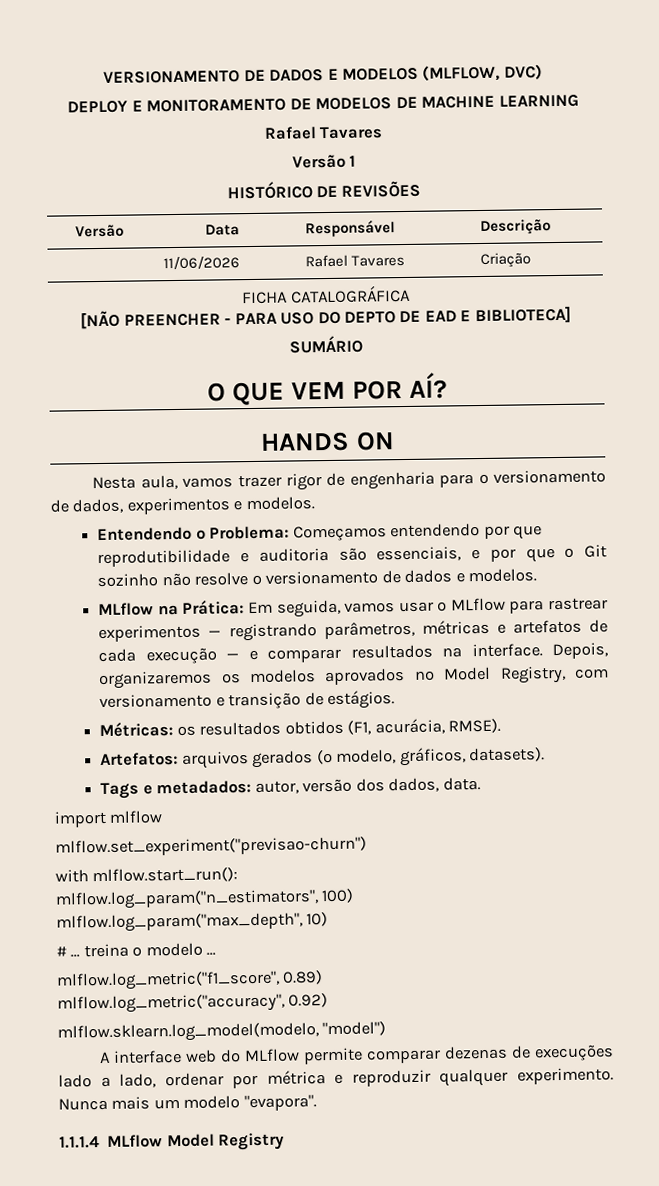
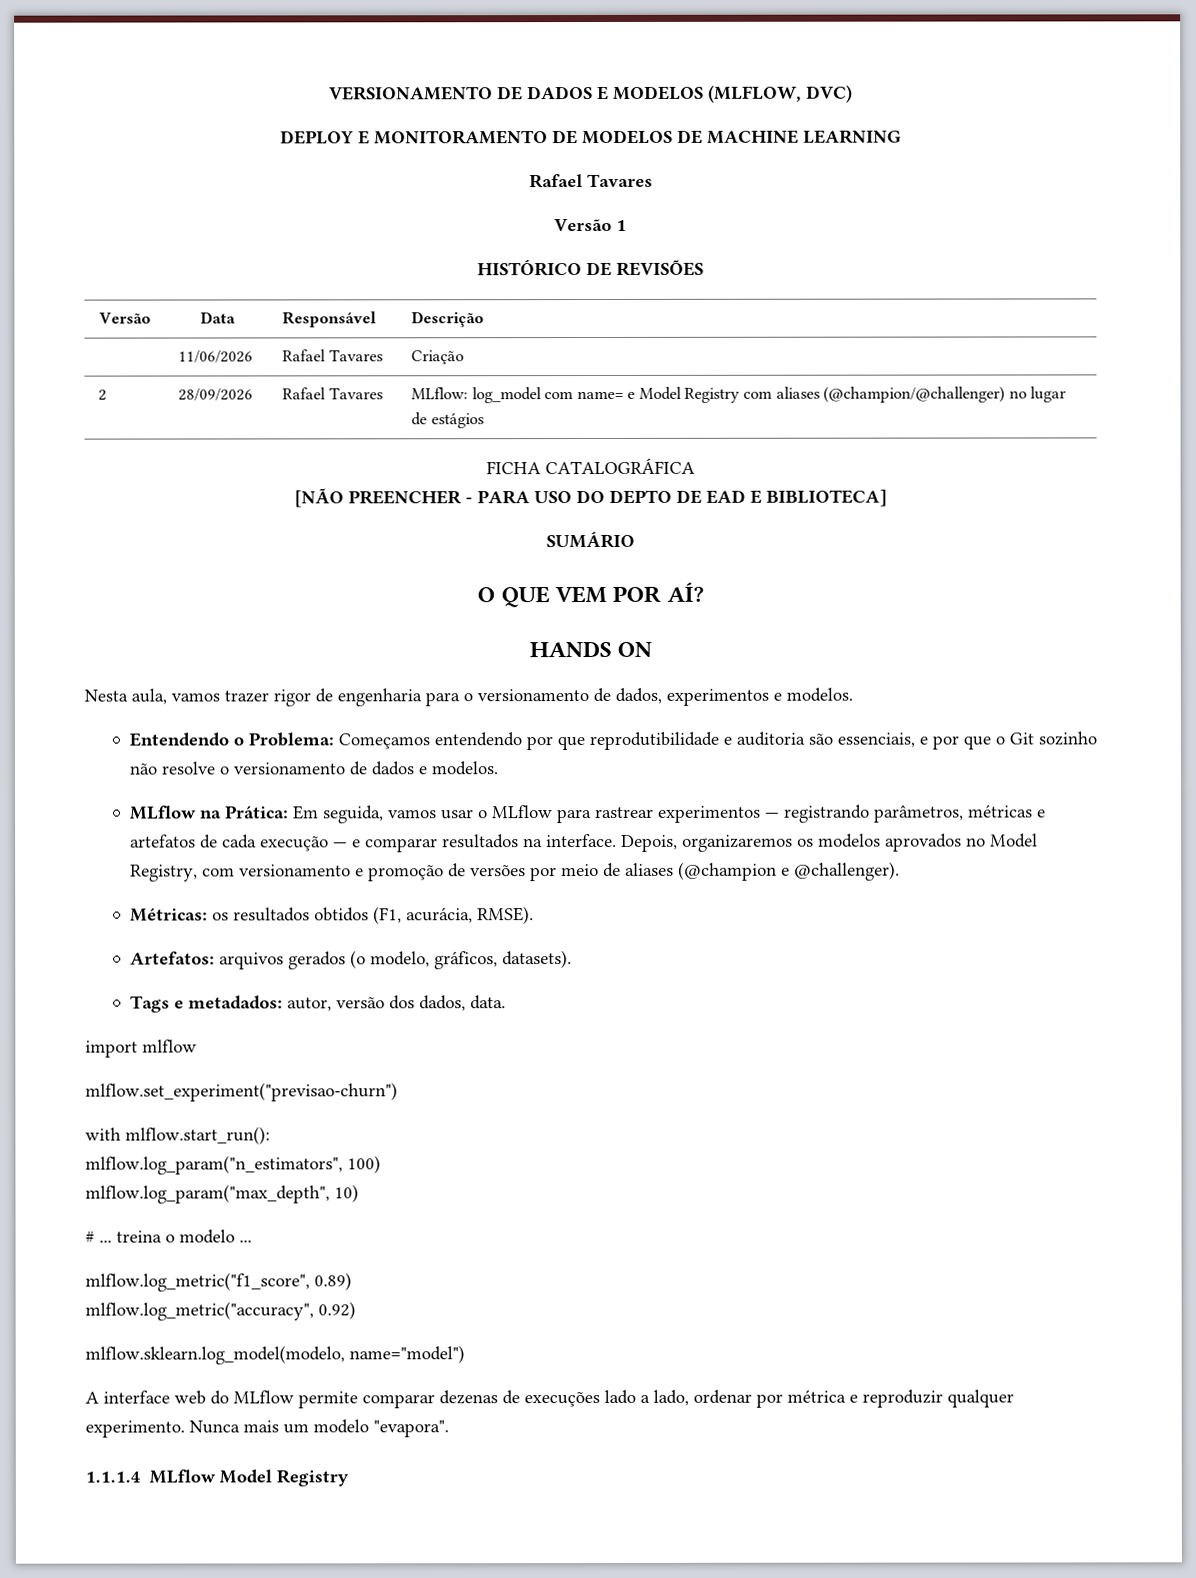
(531, 260) none -> [98,389,108,401] [178,388,254,401] [282,387,383,400] [411,386,1067,404] [411,412,484,429] // 2 | 28/09/2026 | Rafael Tavares | MLflow: log_model com name= e Model Registry com aliases (@champion/@challenger) no lugar de estágios
[228,690,396,710] transição de estágios. -> [367,861,900,882] promoção de versões por meio de aliases (@champion e @challenger).
[322,1021,387,1037] "model") -> [349,1345,465,1364] name="model")

